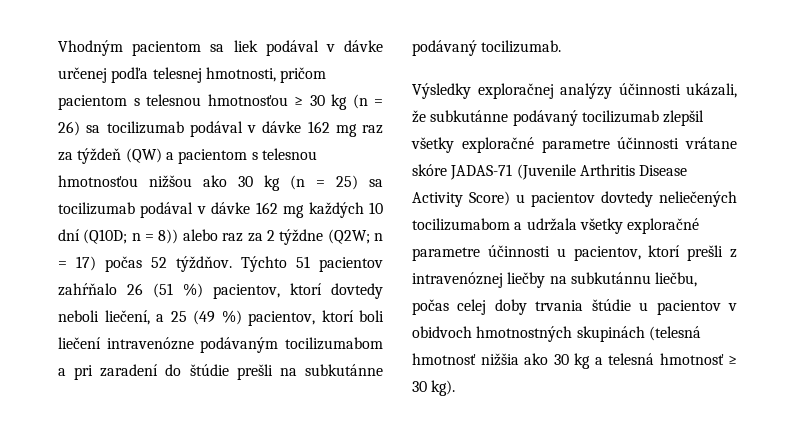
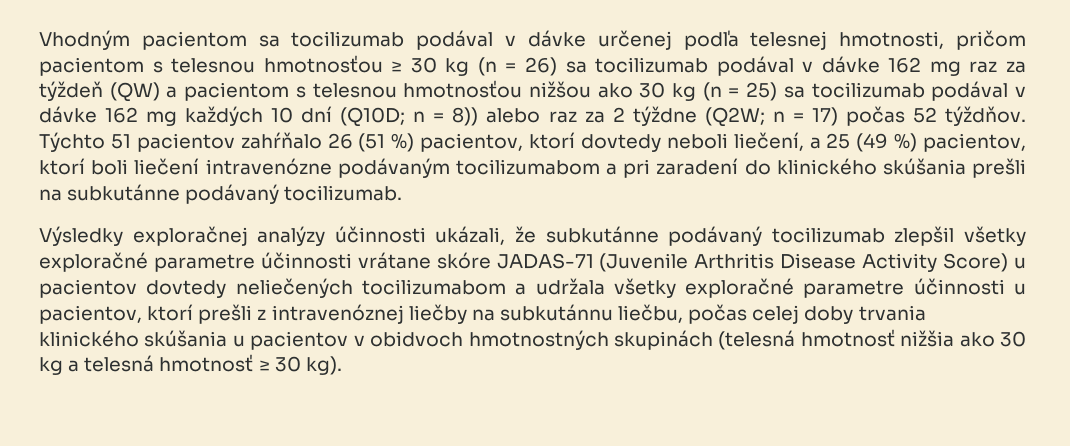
[233,40,258,52] liek -> [291,31,405,47] tocilizumab
[189,364,229,376] štúdie -> [776,158,966,175] klinického skúšania
[591,299,631,311] štúdie -> [39,330,228,347] klinického skúšania

